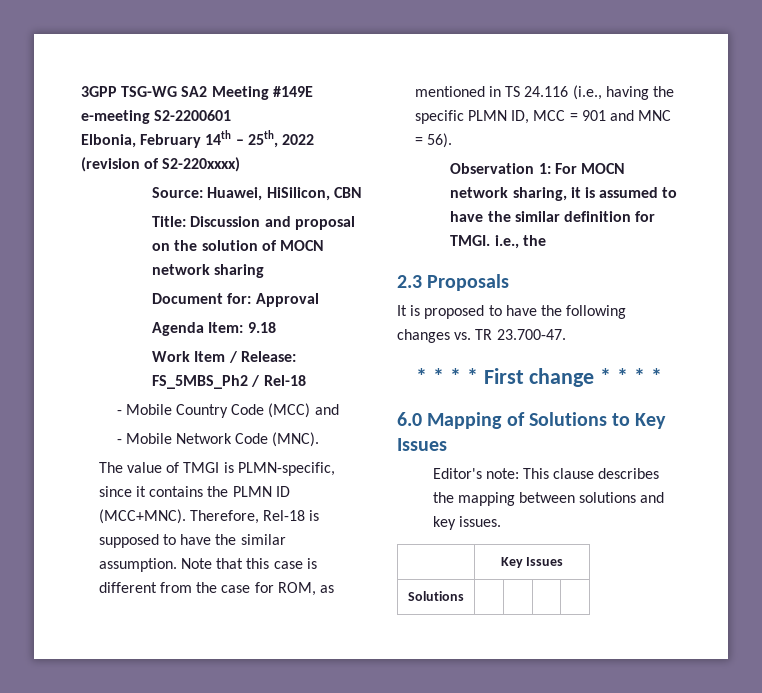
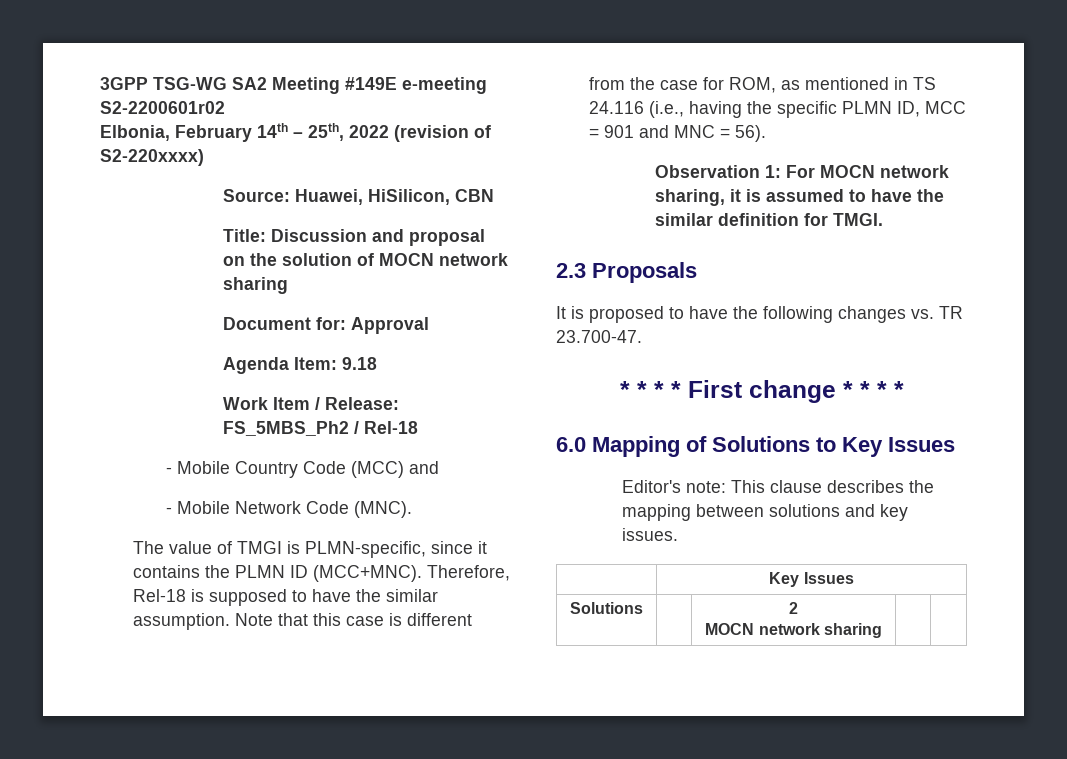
[154,110,232,121] S2-2200601 -> [100,101,225,114] S2-2200601r02
[494,235,546,249] i.e., the -> (884, 219) none
(464, 596) none -> [789,602,798,614] [705,623,882,638] 2 // MOCN network sharing

